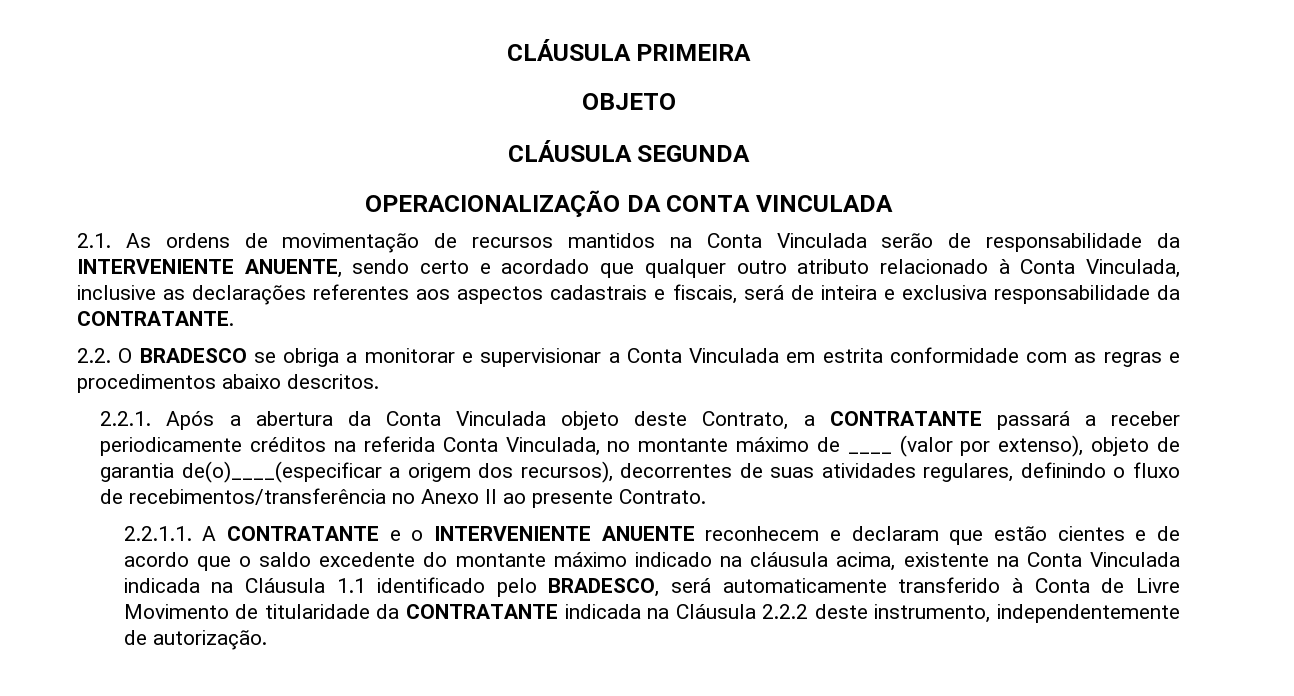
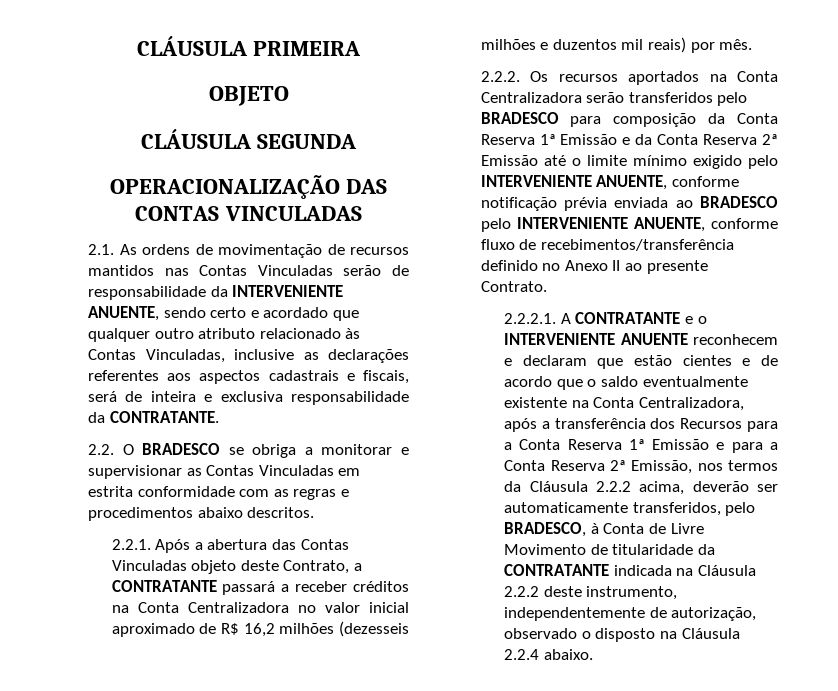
[626,195,893,212] DA CONTA VINCULADA -> [346,179,388,194] [135,206,362,221] DAS CONTAS VINCULADAS
[669,233,867,248] na Conta Vinculada -> [164,265,333,276] nas Contas Vinculadas
[998,259,1181,278] à Conta Vinculada, -> [345,328,361,339] [88,349,225,363] às Contas Vinculadas,
[608,348,780,363] a Conta Vinculada -> [186,465,334,476] as Contas Vinculadas
[347,411,547,426] da Conta Vinculada -> [271,539,349,550] [111,560,187,571] das Contas Vinculadas
[100,437,243,456] periodicamente -> (348, 586) none
[363,436,840,456] [847,435,1181,457] [100,461,1126,483] referida Conta Vinculada, no montante máximo de ____ (valor por extenso), objeto de garantia de(o)____(especificar a origem dos recursos), decorrentes de suas atividades regulares, definindo o -> [137,602,409,613] [111,621,409,637] [480,37,753,53] [480,71,778,85] [480,92,748,106] [480,112,778,127] [480,134,778,145] [480,155,778,169] [480,175,739,190] [480,196,778,211] [480,217,778,232] Conta Centralizadora no valor inicial aproximado de R$ 16,2 milhões (dezesseis milhões e duzentos mil reais) por mês. // 2.2.2. Os recursos aportados na Conta Centralizadora serão transferidos pelo BRADESCO para composição da Conta Reserva 1ª Emissão e da Conta Reserva 2ª Emissão até o limite mínimo exigido pelo INTERVENIENTE ANUENTE, conforme notificação prévia enviada ao BRADESCO pelo INTERVENIENTE ANUENTE, conforme
(387, 496) none -> [480,260,538,271] definido
[123,526,192,541] 2.2.1.1. -> [504,313,557,324] 2.2.2.1.
[319,552,1180,571] [123,577,1001,597] excedente do montante máximo indicado na cláusula acima, existente na Conta Vinculada indicada na Cláusula 1.1 identificado pelo BRADESCO, será automaticamente transferido -> [642,376,748,387] [504,397,744,411] [504,418,778,432] [504,439,778,453] [504,460,778,474] [504,481,778,495] [504,502,756,516] [504,522,587,537] eventualmente existente na Conta Centralizadora, após a transferência dos Recursos para a Conta Reserva 1ª Emissão e para a Conta Reserva 2ª Emissão, nos termos da Cláusula 2.2.2 acima, deverão ser automaticamente transferidos, pelo BRADESCO,
[152,630,267,650] autorização. -> [671,607,757,621] [504,628,740,642] [504,649,593,660] autorização, observado o disposto na Cláusula 2.2.4 abaixo.

